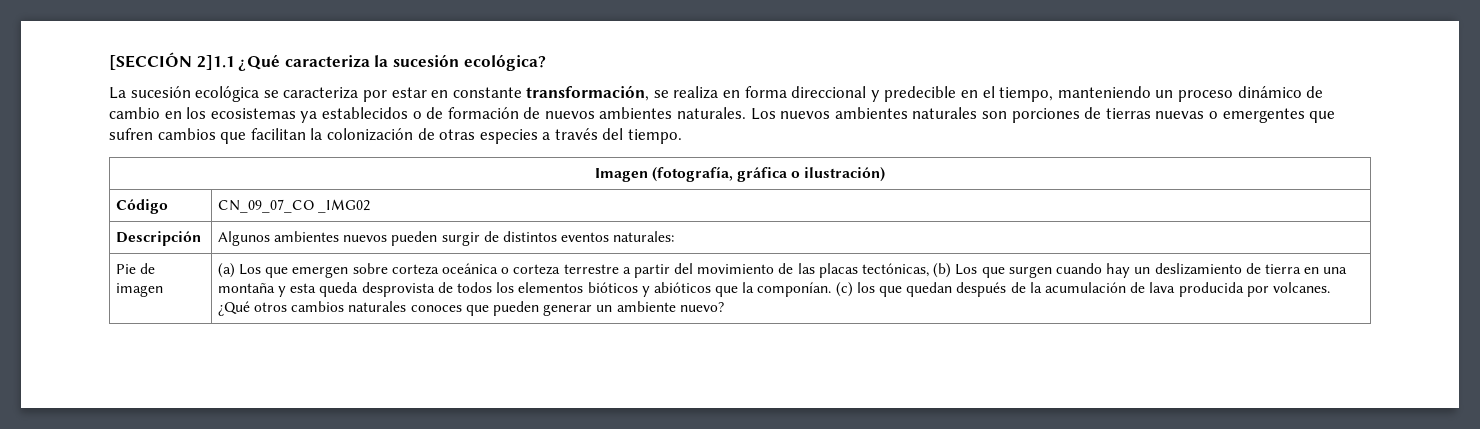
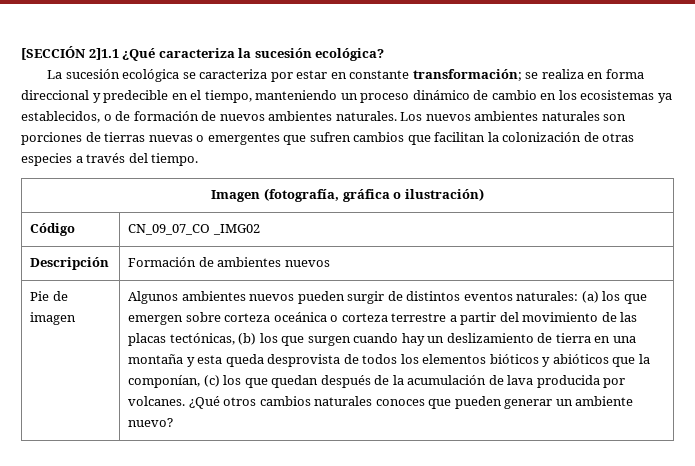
[526,85,650,101] transformación, -> [412,69,522,81] transformación;
[321,107,408,119] establecidos -> [21,111,100,123] establecidos,
(201, 238) none -> [128,257,330,267] [30,291,68,301] [30,312,77,325] | Formación de ambientes nuevos // Pie de imagen
[115,263,156,274] [115,283,163,297] [217,263,262,278] // Pie de imagen | (a) Los -> [581,291,621,303] (a) los
[955,264,978,275] Los -> [259,333,278,343] los
[757,282,832,297] componían. -> [128,375,201,388] componían,

